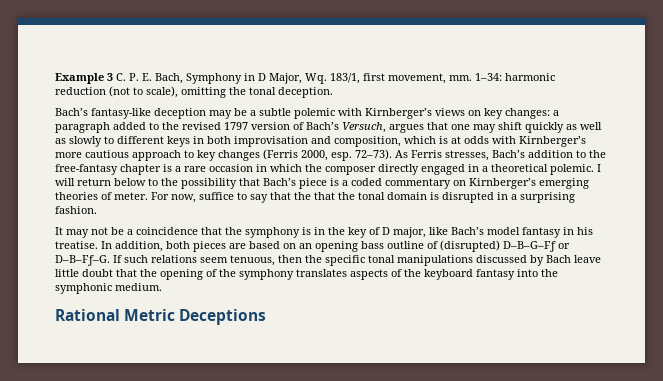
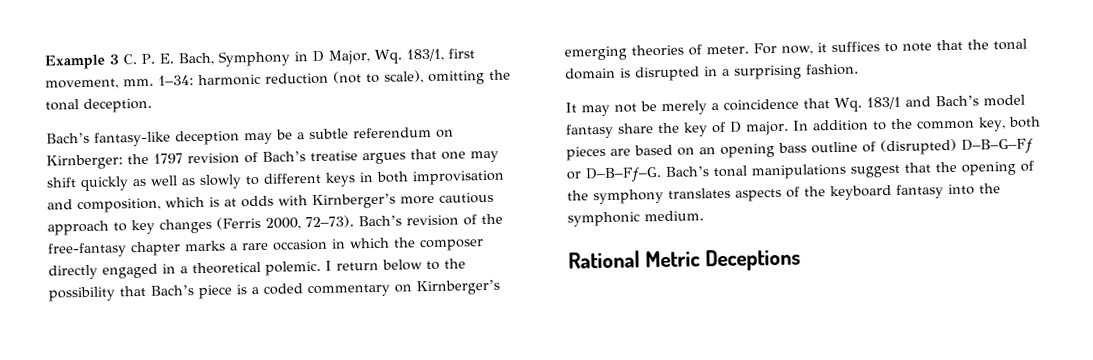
[294,108,559,119] [55,122,290,133] polemic with Kirnberger’s views on key changes: a paragraph added to the revised 1797 version -> [353,126,454,139] [46,152,240,170] referendum on Kirnberger: the 1797 revision
[342,122,386,133] Versuch, -> [310,150,358,162] treatise
[331,149,586,161] esp. 72–73). As Ferris stresses, Bach’s addition to -> [305,214,477,229] 72–73). Bach’s revision of
[163,164,172,172] is -> [185,240,226,252] marks
[55,178,75,186] will -> (332, 265) none
[199,192,311,203] suffice to say that the -> [816,41,932,53] it suffices to note
(124, 231) none -> [661,100,707,115] merely
[225,227,593,238] [55,241,163,252] the symphony is in the key of D major, like Bach’s model fantasy in his treatise. In addition, -> [834,94,1025,113] [566,117,1006,139] Wq. 183/1 and Bach’s model fantasy share the key of D major. In addition to the common key,
[113,255,601,266] [55,269,113,277] If such relations seem tenuous, then the specific tonal manipulations discussed by Bach leave little doubt -> [665,163,900,180] Bach’s tonal manipulations suggest

